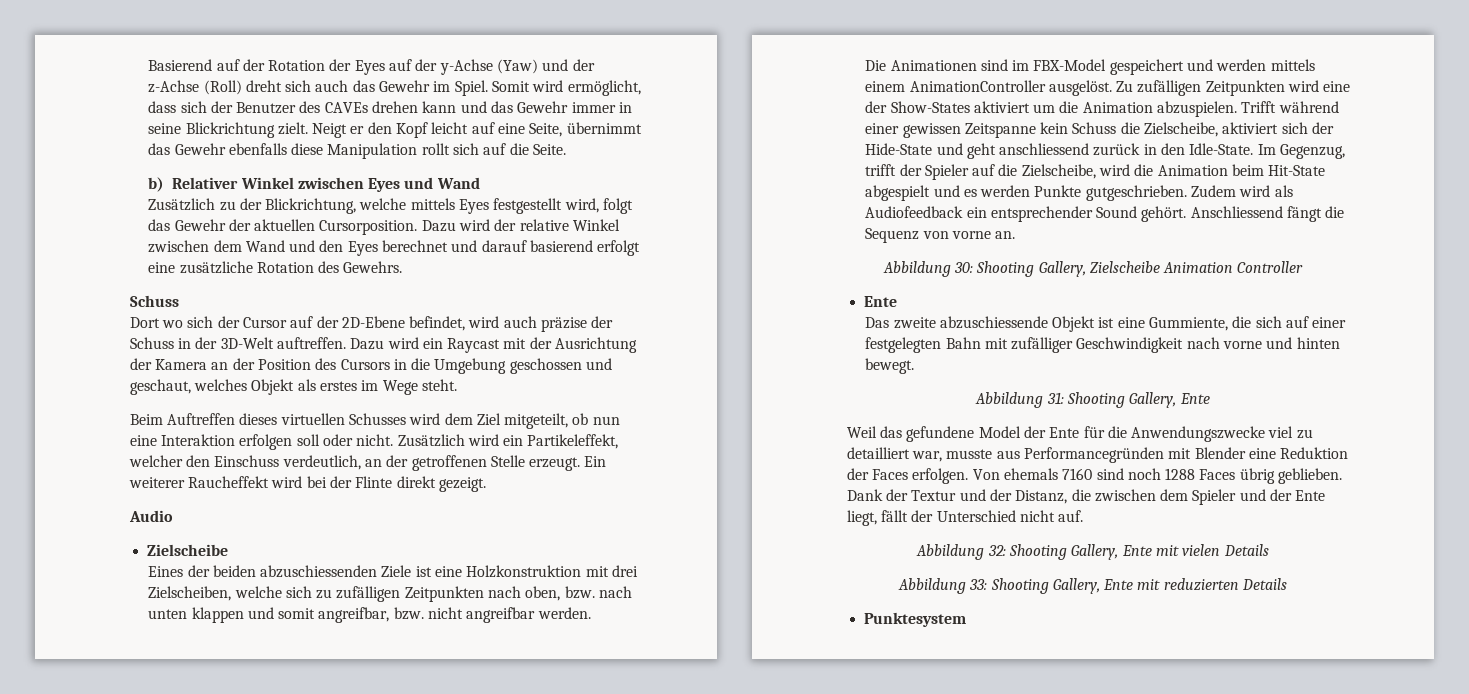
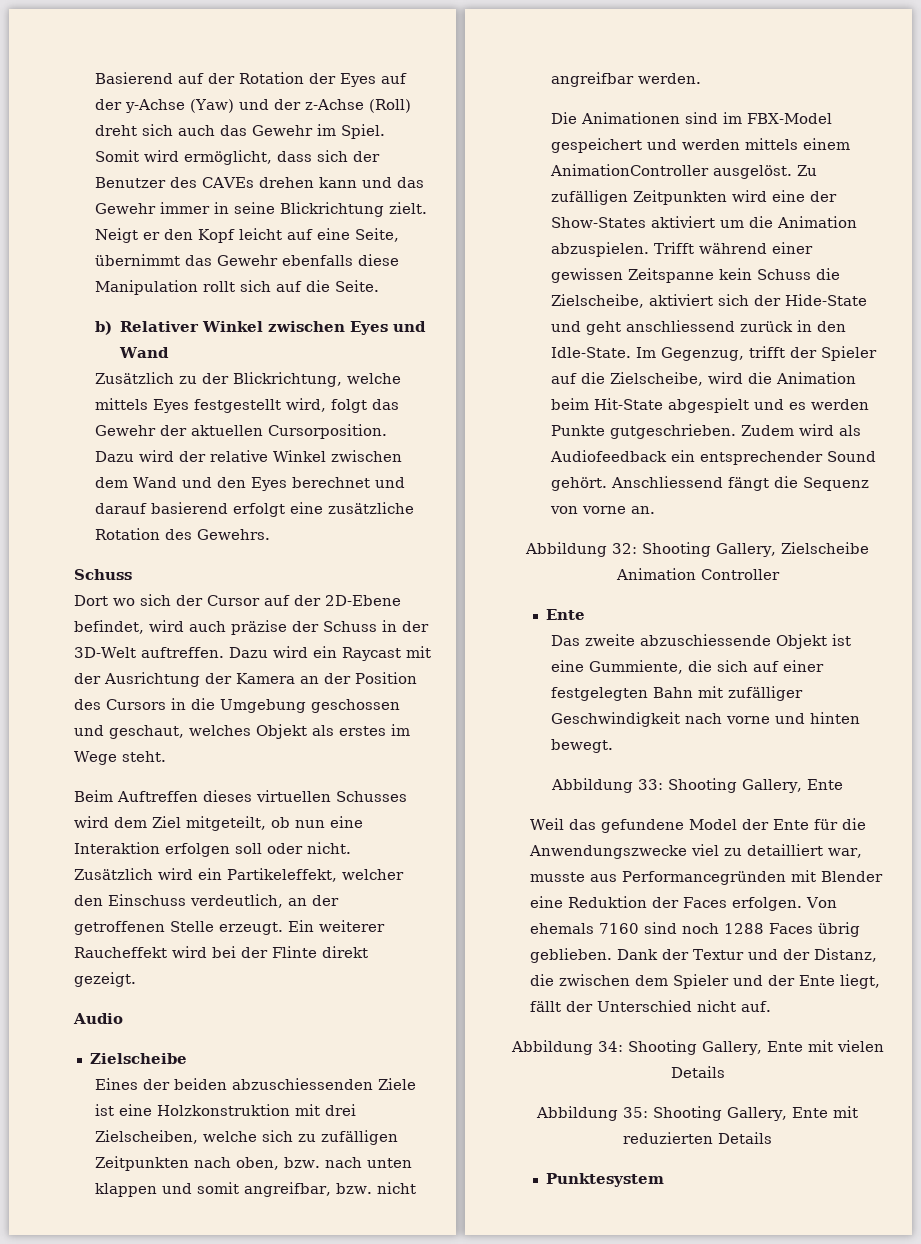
[953,262,973,273] 30: -> [612,543,638,554] 32:
[1046,392,1064,404] 31: -> [638,779,664,790] 33:
[987,545,1006,556] 32: -> [597,1041,623,1052] 34:
[969,579,988,590] 33: -> [623,1107,649,1118] 35:

